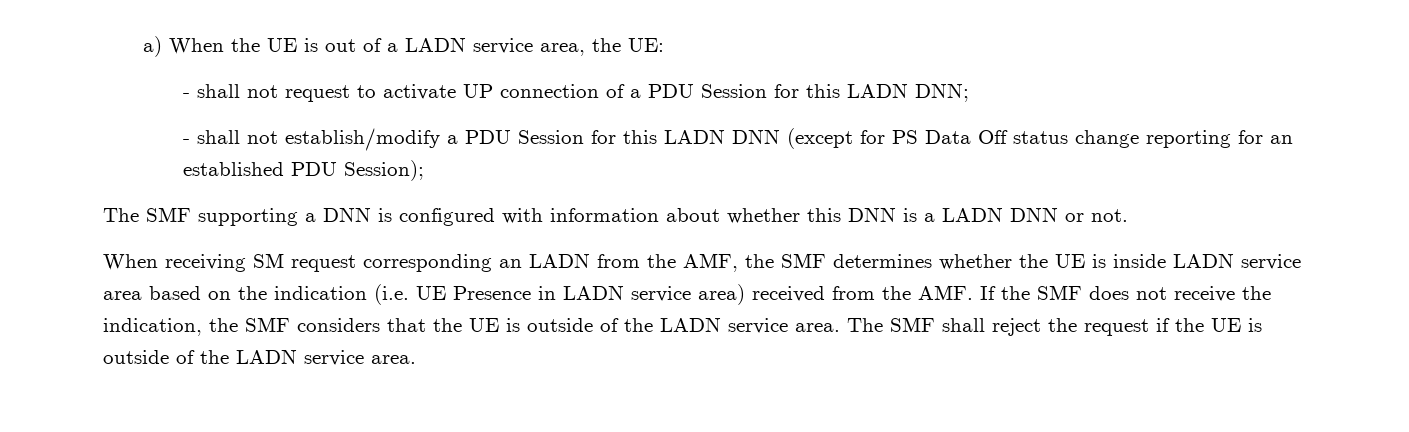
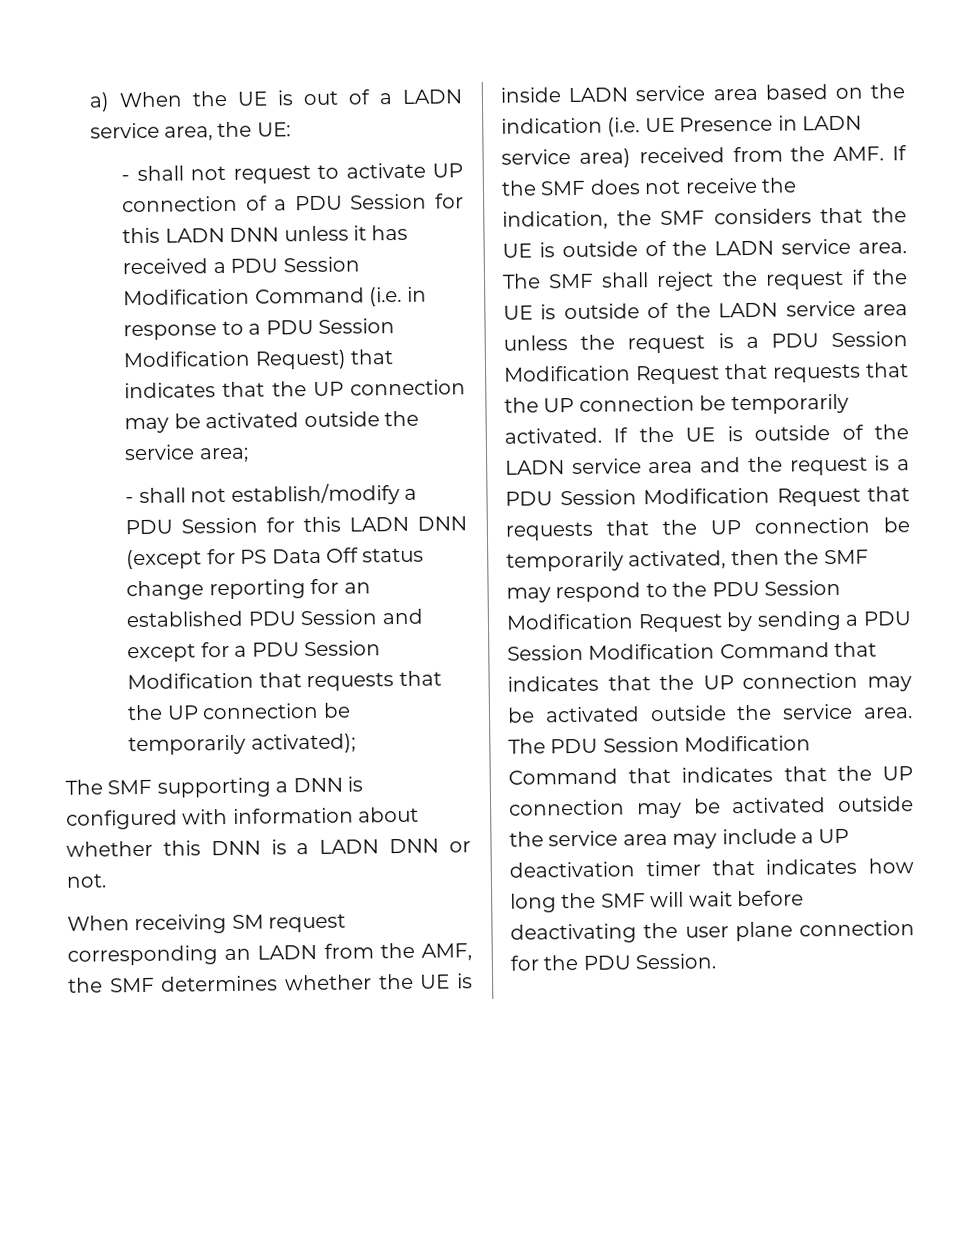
[914,83,969,102] DNN; -> [229,224,409,242] [122,256,360,275] [123,286,427,307] [123,318,395,341] [123,349,394,370] [124,379,466,399] [124,410,419,434] [124,444,249,463] DNN unless it has received a PDU Session Modification Command (i.e. in response to a PDU Session Modification Request) that indicates that the UP connection may be activated outside the service area;
[343,160,424,181] Session); -> [300,608,423,626] [127,640,381,663] [127,670,442,692] [127,702,351,721] [128,733,356,756] Session and except for a PDU Session Modification that requests that the UP connection be temporarily activated);
[371,355,416,364] area. -> [863,304,908,316] [503,331,908,354] [504,362,909,385] [504,393,849,415] [504,424,909,444] [505,455,910,476] [505,486,910,507] [505,517,910,541] [506,549,869,572] [506,579,841,603] [506,610,912,633] [507,641,878,661] [507,672,912,692] [507,703,913,723] [508,735,812,754] [508,765,913,785] [509,796,914,819] [509,828,850,849] [509,858,914,878] [510,890,804,913] [510,920,915,944] [510,953,717,971] area unless the request is a PDU Session Modification Request that requests that the UP connection be temporarily activated. If the UE is outside of the LADN service area and the request is a PDU Session Modification Request that requests that the UP connection be temporarily activated, then the SMF may respond to the PDU Session Modification Request by sending a PDU Session Modification Command that indicates that the UP connection may be activated outside the service area. The PDU Session Modification Command that indicates that the UP connection may be activated outside the service area may include a UP deactivation timer that indicates how long the SMF will wait before deactivating the user plane connection for the PDU Session.

